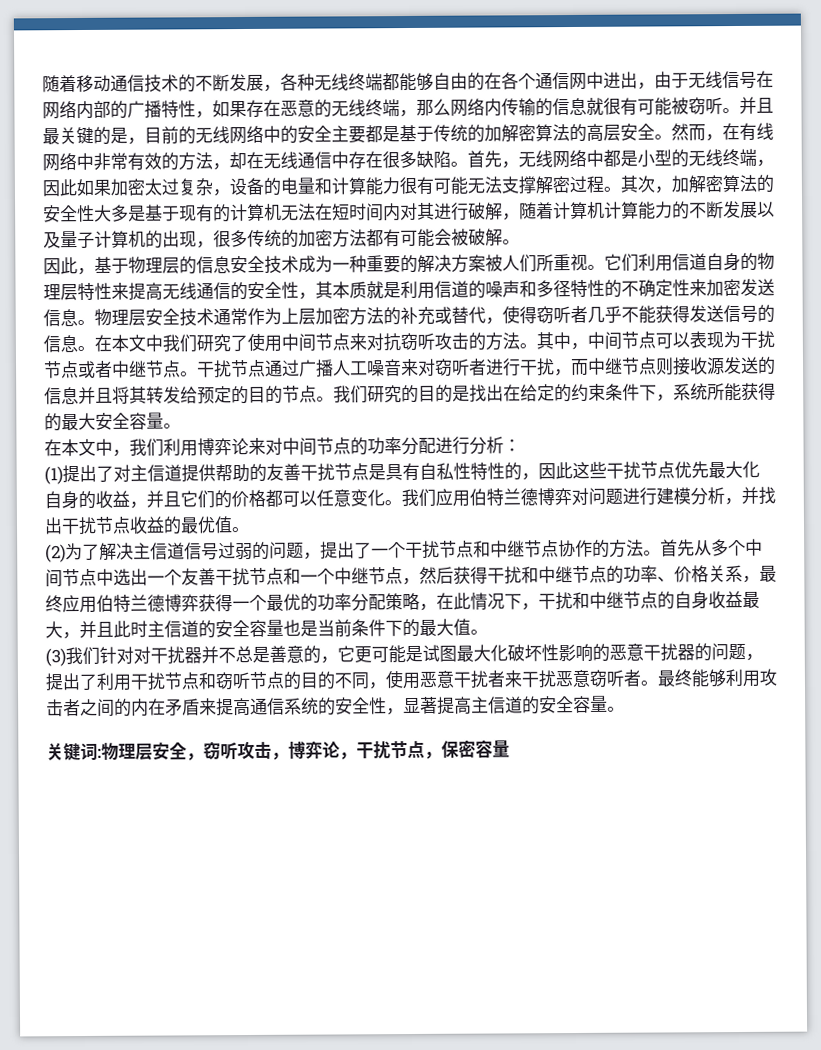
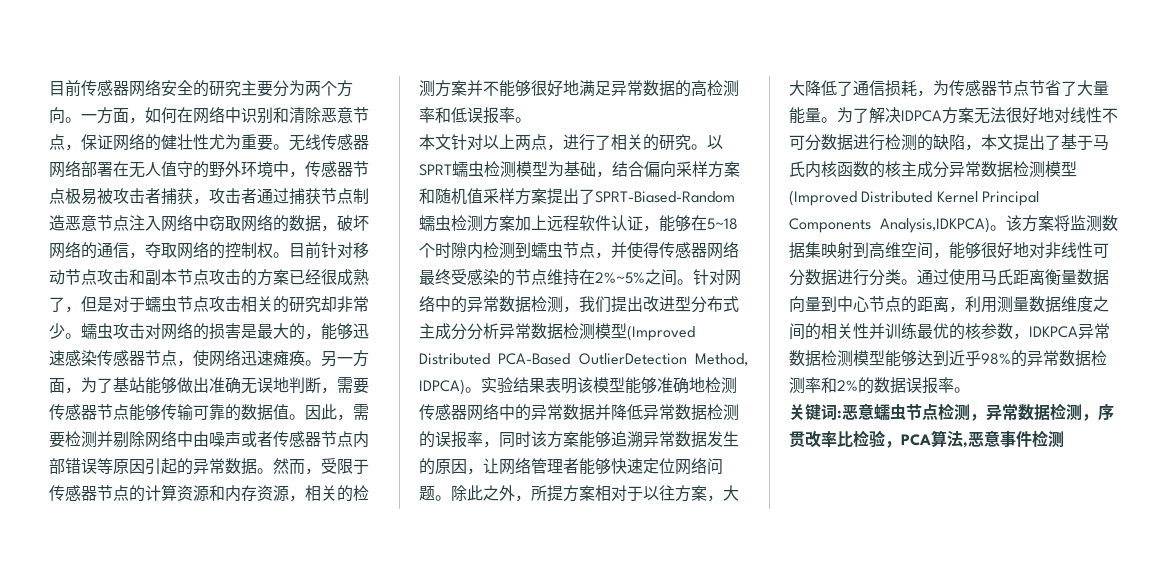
[42,70,774,93] [42,96,774,120] [42,122,774,145] [42,148,774,172] [42,174,774,197] [43,200,775,223] [43,228,520,250] [43,252,775,276] [43,278,775,301] [43,304,775,327] [43,330,775,353] [43,356,776,379] [44,382,776,405] [44,412,181,432] [44,436,521,457] [44,460,760,485] [44,486,776,510] [44,516,250,535] [45,538,763,563] [45,564,777,588] [45,590,760,614] [45,618,488,640] [45,643,763,667] [45,668,777,692] [46,695,625,717] [46,739,510,762] 随着移动通信技术的不断发展，各种无线终端都能够自由的在各个通信网中进出，由于无线信号在网络内部的广播特性，如果存在恶意的无线终端，那么网络内传输的信息就很有可能被窃听。并且最关键的是，目前的无线网络中的安全主要都是基于传统的加解密算法的高层安全。然而，在有线网络中非常有效的方法，却在无线通信中存在很多缺陷。首先，无线网络中都是小型的无线终端，因此如果加密太过复杂，设备的电量和计算能力很有可能无法支撑解密过程。其次，加解密算法的安全性大多是基于现有的计算机无法在短时间内对其进行破解，随着计算机计算能力的不断发展以及量子计算机的出现，很多传统的加密方法都有可能会被破解。 // 因此，基于物理层的信息安全技术成为一种重要的解决方案被人们所重视。它们利用信道自身的物理层特性来提高无线通信的安全性，其本质就是利用信道的噪声和多径特性的不确定性来加密发送信息。物理层安全技术通常作为上层加密方法的补充或替代，使得窃听者几乎不能获得发送信号的信息。在本文中我们研究了使用中间节点来对抗窃听攻击的方法。其中，中间节点可以表现为干扰节点或者中继节点。干扰节点通过广播人工噪音来对窃听者进行干扰，而中继节点则接收源发送的信息并且将其转发给预定的目的节点。我们研究的目的是找出在给定的约束条件下，系统所能获得的最大安全容量。 // 在本文中，我们利用博弈论来对中间节点的功率分配进行分析： // (1)提出了对主信道提供帮助的友善干扰节点是具有自私性特性的，因此这些干扰节点优先最大化自身的收益，并且它们的价格都可以任意变化。我们应用伯特兰德博弈对问题进行建模分析，并找出干扰节点收益的最优值。 // (2)为了解决主信道信号过弱的问题，提出了一个干扰节点和中继节点协作的方法。首先从多个中间节点中选出一个友善干扰节点和一个中继节点，然后获得干扰和中继节点的功率、价格关系，最终应用伯特兰德博弈获得一个最优的功率分配策略，在此情况下，干扰和中继节点的自身收益最大，并且此时主信道的安全容量也是当前条件下的最大值。 // (3)我们针对对干扰器并不总是善意的，它更可能是试图最大化破坏性影响的恶意干扰器的问题，提出了利用干扰节点和窃听节点的目的不同，使用恶意干扰者来干扰恶意窃听者。最终能够利用攻击者之间的内在矛盾来提高通信系统的安全性，显著提高主信道的安全容量。 // 关键词:物理层安全，窃听攻击，博弈论，干扰节点，保密容量 -> [49,79,353,97] [49,106,369,124] [49,133,369,151] [49,160,369,178] [49,188,369,205] [49,214,369,232] [49,241,369,259] [49,269,369,286] [49,296,369,313] [49,322,369,340] [49,349,369,367] [49,377,369,394] [49,404,369,421] [49,430,369,448] [49,458,369,475] [49,484,369,502] [419,80,739,97] [419,107,531,124] [419,134,723,151] [419,161,740,178] [419,188,735,205] [419,215,738,232] [419,241,739,259] [419,269,741,286] [419,295,739,313] [419,323,695,341] [419,353,748,366] [419,377,737,395] [419,403,739,421] [419,431,739,448] [419,457,723,475] [419,485,739,502] [789,80,1109,97] [789,107,1118,124] [789,134,1109,151] [789,161,1077,178] [789,190,1039,206] [789,215,1118,233] [789,242,1109,259] [789,269,1109,286] [789,296,1109,313] [789,323,1110,340] [789,350,1107,367] [789,377,970,394] [789,403,1114,421] [789,430,1064,448] 目前传感器网络安全的研究主要分为两个方向。一方面，如何在网络中识别和清除恶意节点，保证网络的健壮性尤为重要。无线传感器网络部署在无人值守的野外环境中，传感器节点极易被攻击者捕获，攻击者通过捕获节点制造恶意节点注入网络中窃取网络的数据，破坏网络的通信，夺取网络的控制权。目前针对移动节点攻击和副本节点攻击的方案已经很成熟了，但是对于蠕虫节点攻击相关的研究却非常少。蠕虫攻击对网络的损害是最大的，能够迅速感染传感器节点，使网络迅速瘫痪。另一方面，为了基站能够做出准确无误地判断，需要传感器节点能够传输可靠的数据值。因此，需要检测并剔除网络中由噪声或者传感器节点内部错误等原因引起的异常数据。然而，受限于传感器节点的计算资源和内存资源，相关的检测方案并不能够很好地满足异常数据的高检测率和低误报率。 // 本文针对以上两点，进行了相关的研究。以SPRT蠕虫检测模型为基础，结合偏向采样方案和随机值采样方案提出了SPRT-Biased-Random蠕虫检测方案加上远程软件认证，能够在5~18个时隙内检测到蠕虫节点，并使得传感器网络最终受感染的节点维持在2%~5%之间。针对网络中的异常数据检测，我们提出改进型分布式主成分分析异常数据检测模型(Improved Distributed PCA-Based OutlierDetection Method, IDPCA)。实验结果表明该模型能够准确地检测传感器网络中的异常数据并降低异常数据检测的误报率，同时该方案能够追溯异常数据发生的原因，让网络管理者能够快速定位网络问题。除此之外，所提方案相对于以往方案，大大降低了通信损耗，为传感器节点节省了大量能量。为了解决IDPCA方案无法很好地对线性不可分数据进行检测的缺陷，本文提出了基于马氏内核函数的核主成分异常数据检测模型(Improved Distributed Kernel Principal Components Analysis,IDKPCA)。该方案将监测数据集映射到高维空间，能够很好地对非线性可分数据进行分类。通过使用马氏距离衡量数据向量到中心节点的距离，利用测量数据维度之间的相关性并训练最优的核参数，IDKPCA异常数据检测模型能够达到近乎98%的异常数据检测率和2%的数据误报率。 // 关键词:恶意蠕虫节点检测，异常数据检测，序贯改率比检验，PCA算法,恶意事件检测

